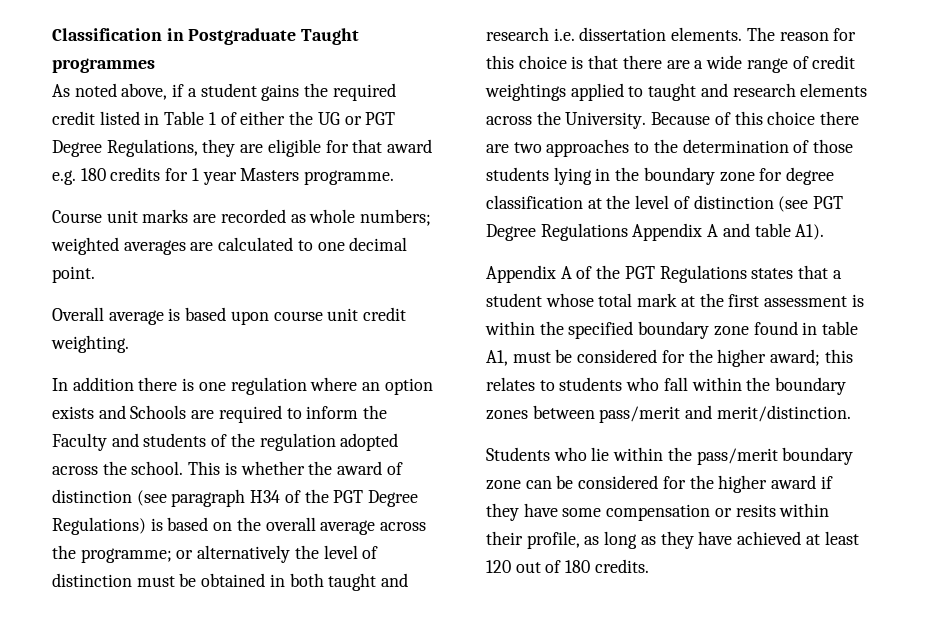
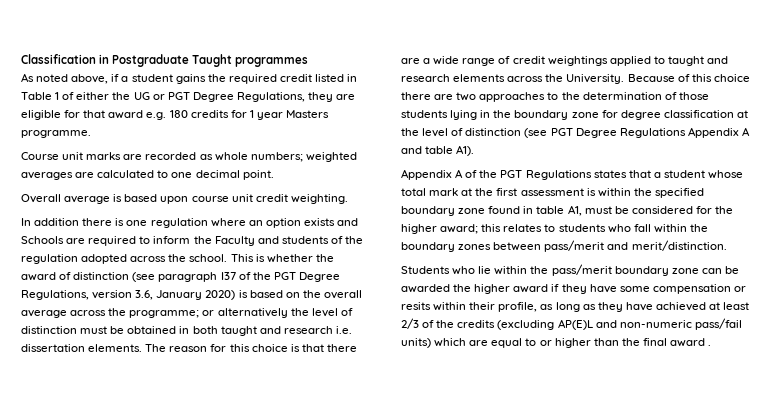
[250,490,281,503] H34 -> [220,272,236,280] I37
[52,517,146,535] Regulations) -> [21,290,236,300] Regulations, version 3.6, January 2020)
[578,475,686,489] considered for -> [401,284,450,293] awarded
[486,559,649,573] 120 out of 180 credits. -> [401,318,742,330] [401,338,712,348] 2/3 of the credits (excluding AP(E)L and non-numeric pass/fail units) which are equal to or higher than the final award .

